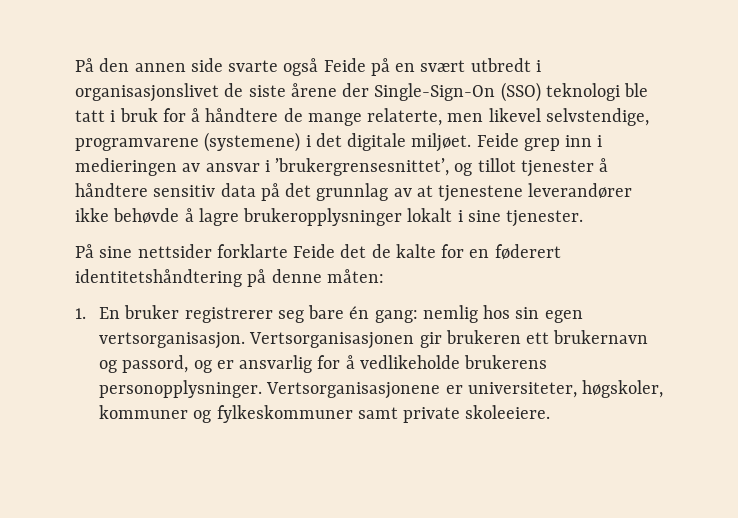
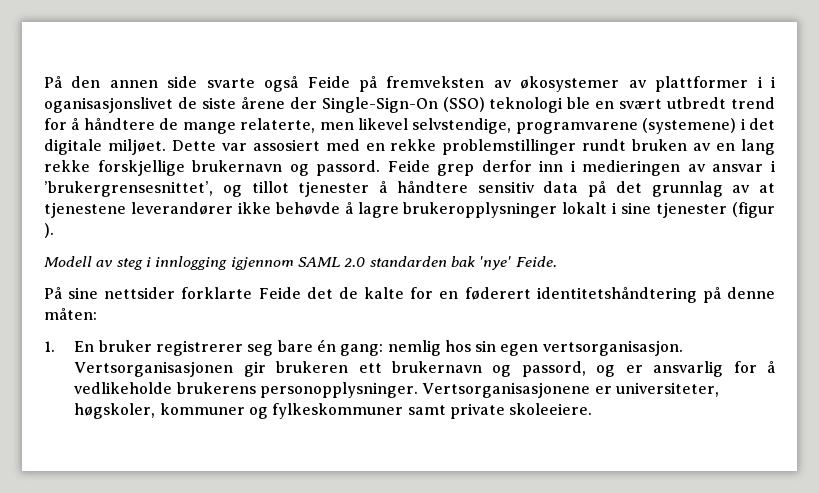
[395,58,541,72] [75,83,219,102] en svært utbredt i organisasjonslivet -> [386,76,777,92] [44,97,173,113] fremveksten av økosystemer av plattformer i i oganisasjonslivet
[75,108,158,122] tatt i bruk -> [595,97,775,109] en svært utbredt trend
(472, 142) none -> [171,139,775,155] [44,160,381,176] Dette var assosiert med en rekke problemstillinger rundt bruken av en lang rekke forskjellige brukernavn og passord.
(560, 144) none -> [481,160,532,172] derfor
[506,210,584,227] tjenester. -> [656,202,775,218] [44,223,54,238] [44,256,557,270] tjenester (figur ). // Modell av steg i innlogging igjennom SAML 2.0 standarden bak 'nye' Feide.

